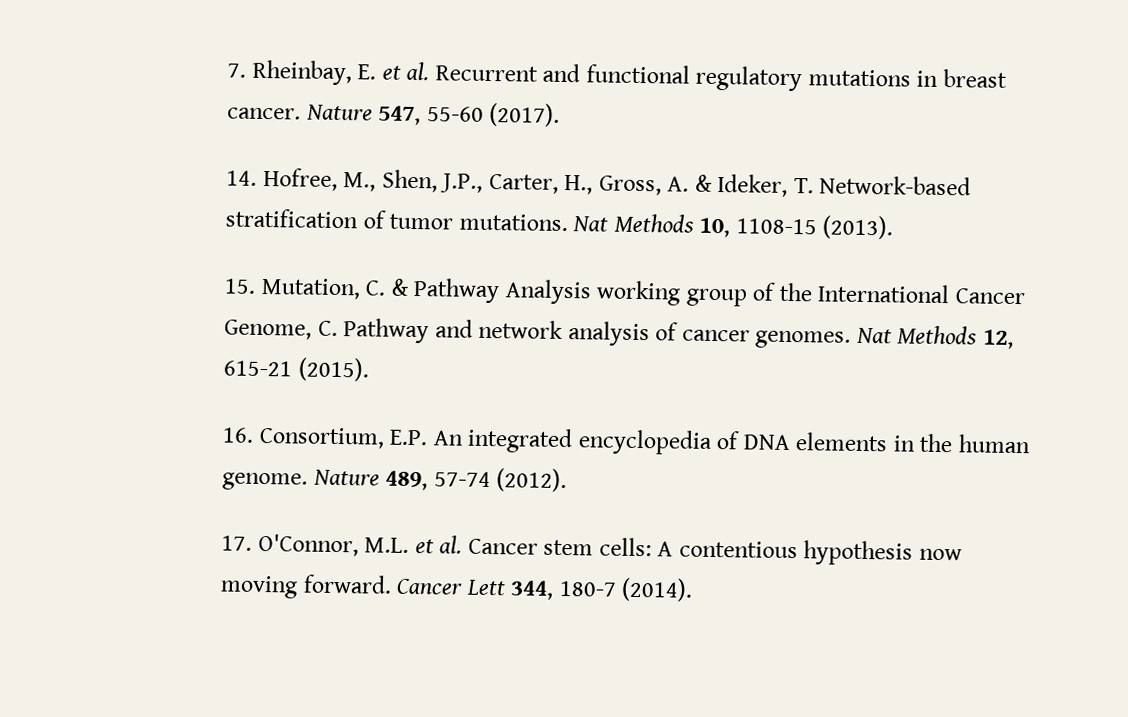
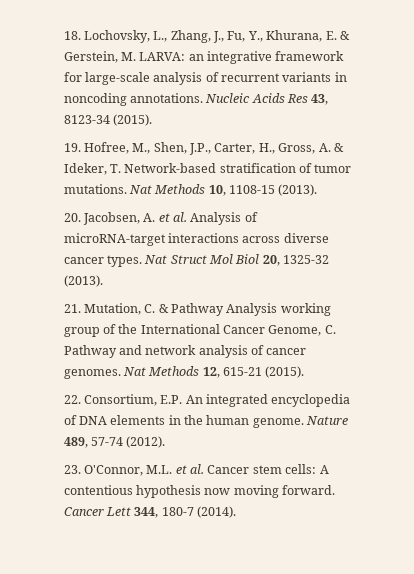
[227,59,1007,92] [227,102,561,127] [226,170,258,186] 7. Rheinbay, E. et al. Recurrent and functional regulatory mutations in breast cancer. Nature 547, 55-60 (2017). // 14. -> [63,30,350,43] [63,51,345,64] [63,72,347,85] [63,93,329,106] [63,114,152,126] [63,143,81,152] 18. Lochovsky, L., Zhang, J., Fu, Y., Khurana, E. & Gerstein, M. LARVA: an integrative framework for large-scale analysis of recurrent variants in noncoding annotations. Nucleic Acids Res 43, 8123-34 (2015). // 19.
[224,278,257,294] 15. -> [63,212,258,225] [63,233,329,246] [63,254,330,267] [63,275,103,287] [63,304,81,313] 20. Jacobsen, A. et al. Analysis of microRNA-target interactions across diverse cancer types. Nat Struct Mol Biol 20, 1325-32 (2013). // 21.
[222,427,255,443] 16. -> [63,395,81,404] 22.
[221,535,253,551] 17. -> [63,465,81,474] 23.

